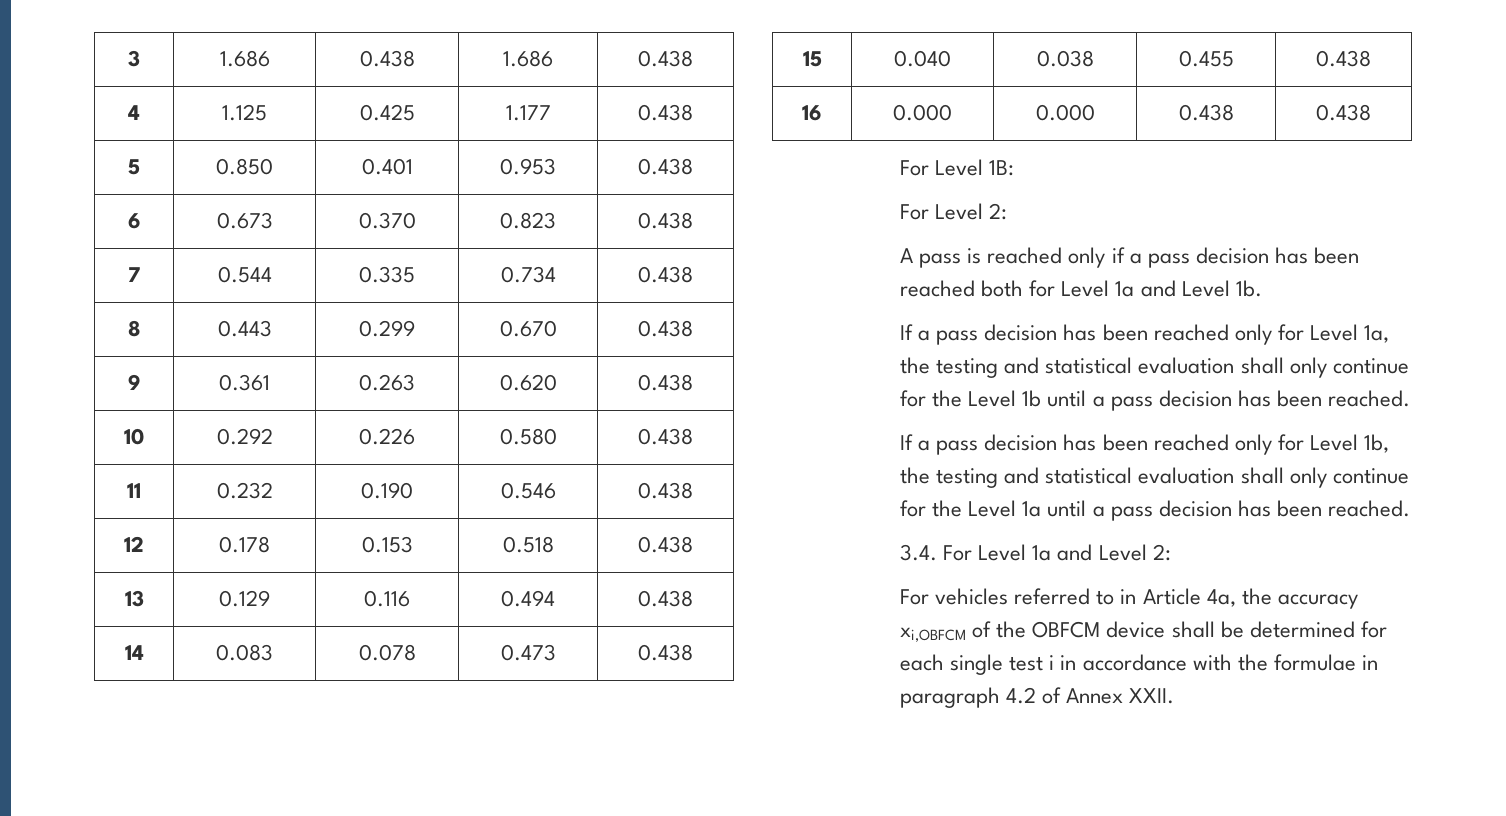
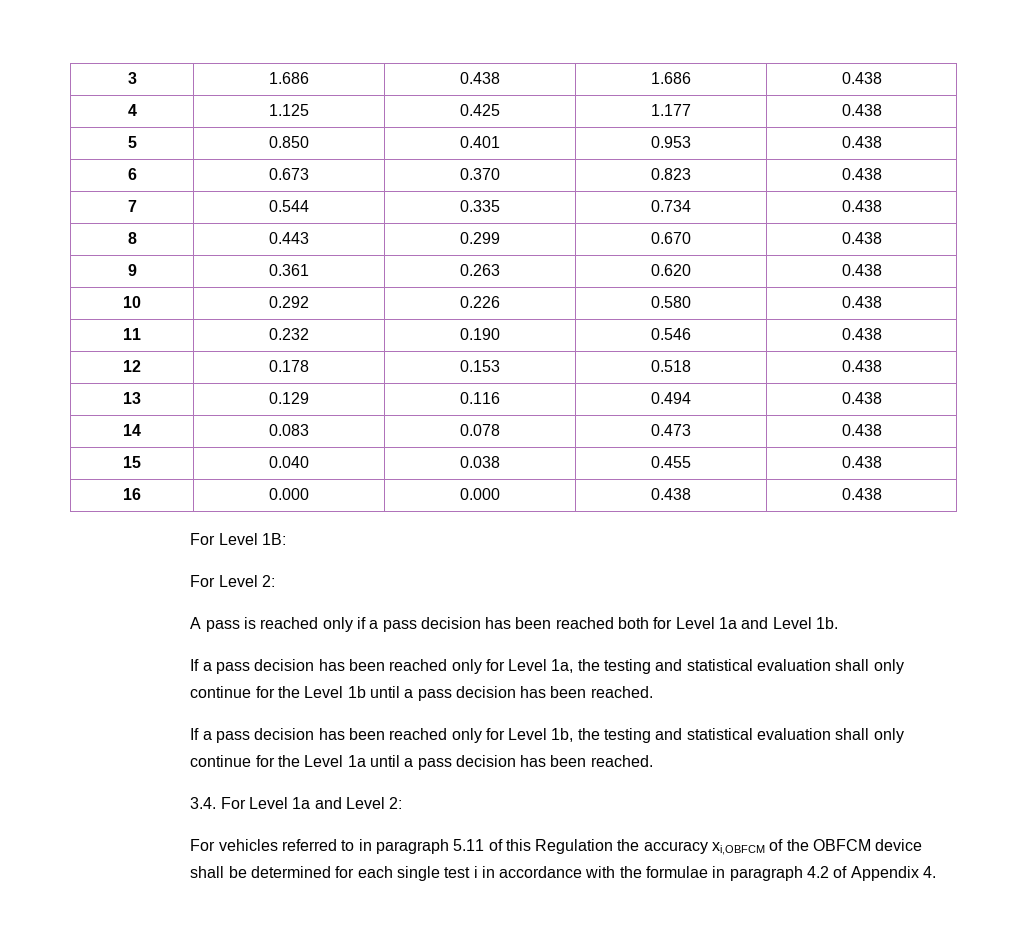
[1142,588,1236,607] Article 4a, -> [375,839,614,854] paragraph 5.11 of this Regulation
[1066,688,1175,704] Annex XXII. -> [850,866,937,881] Appendix 4.

